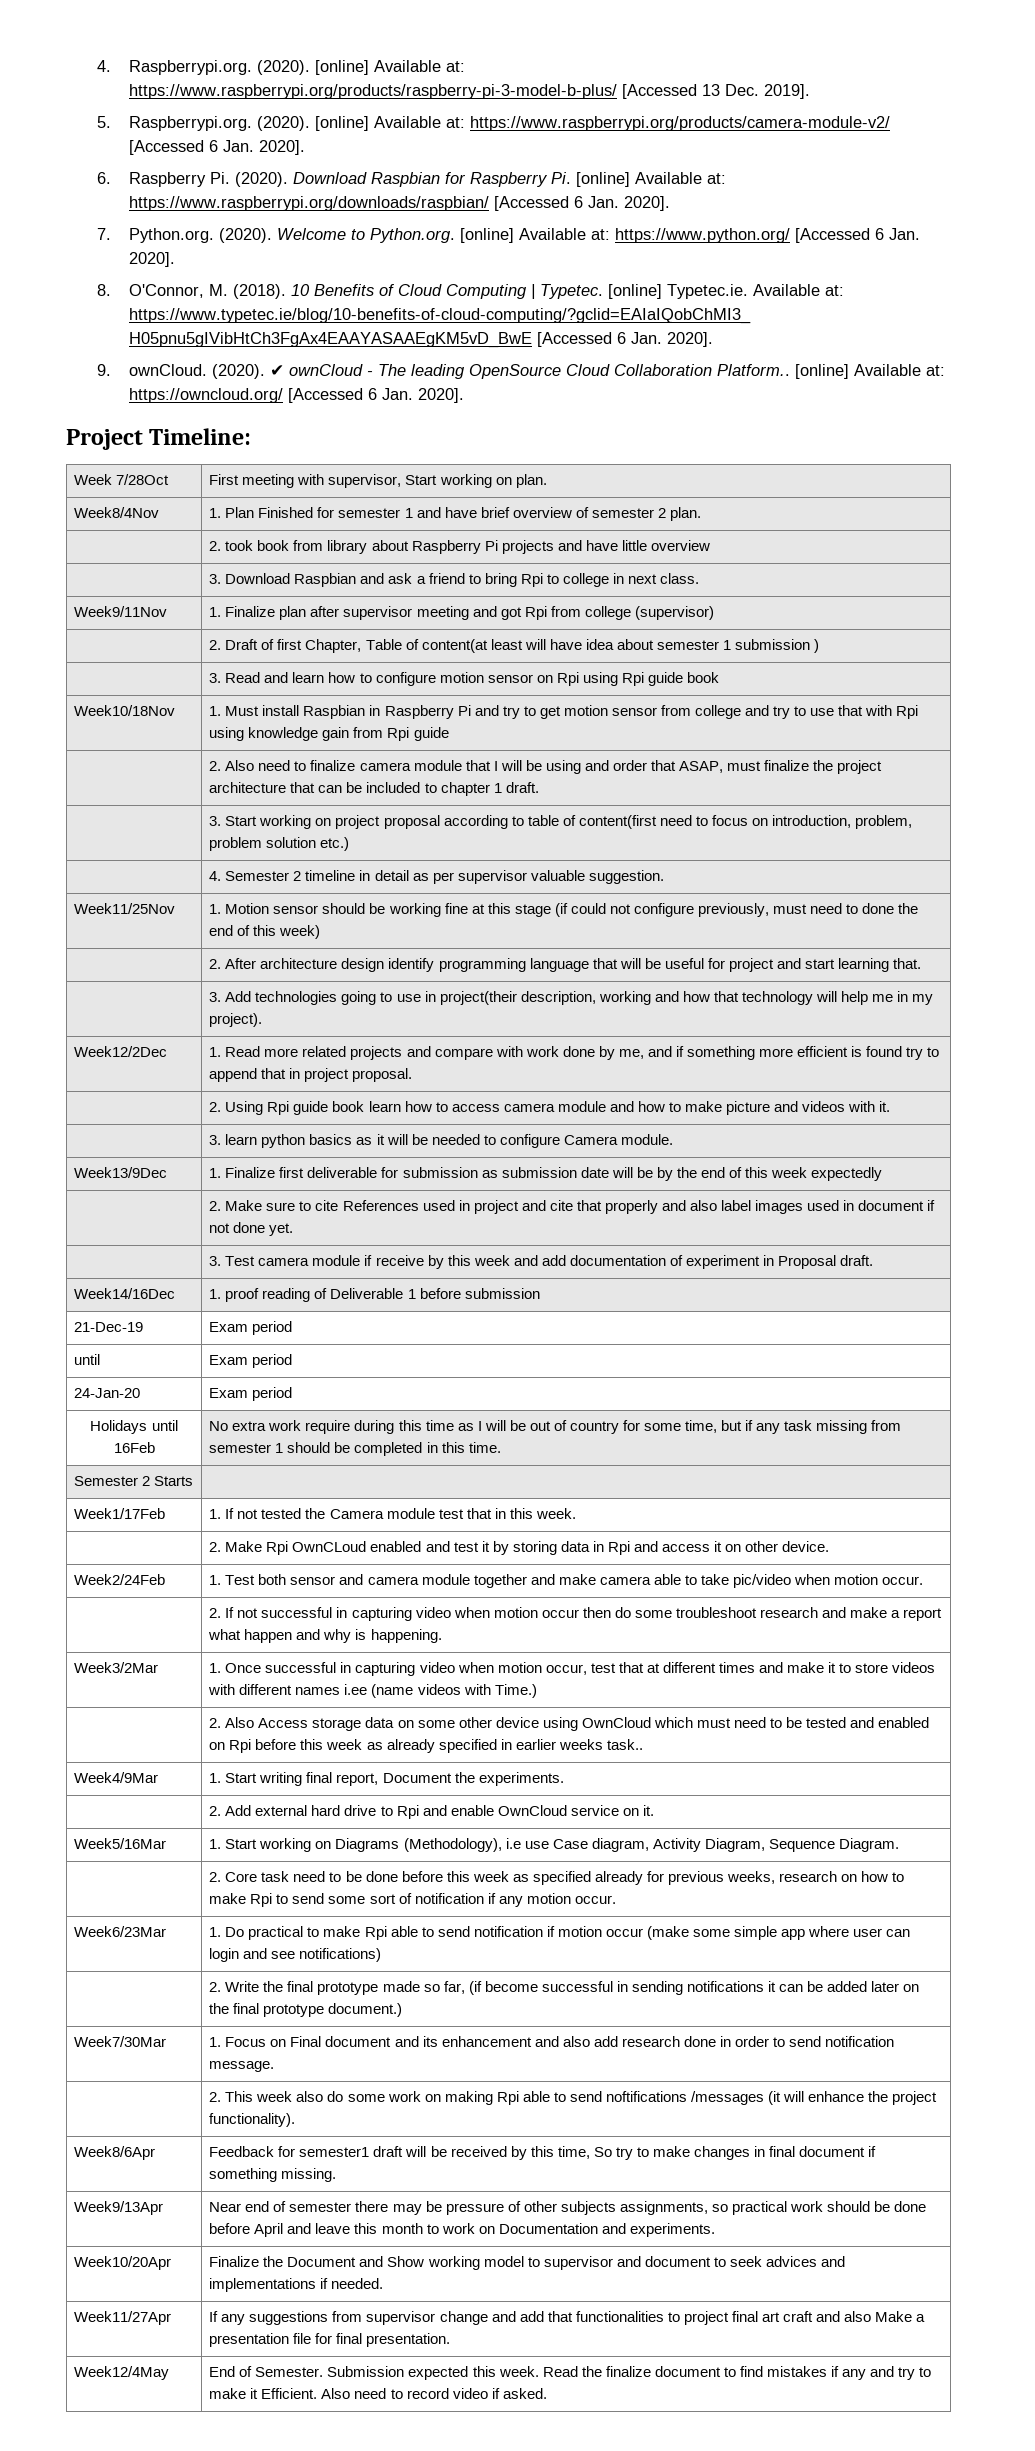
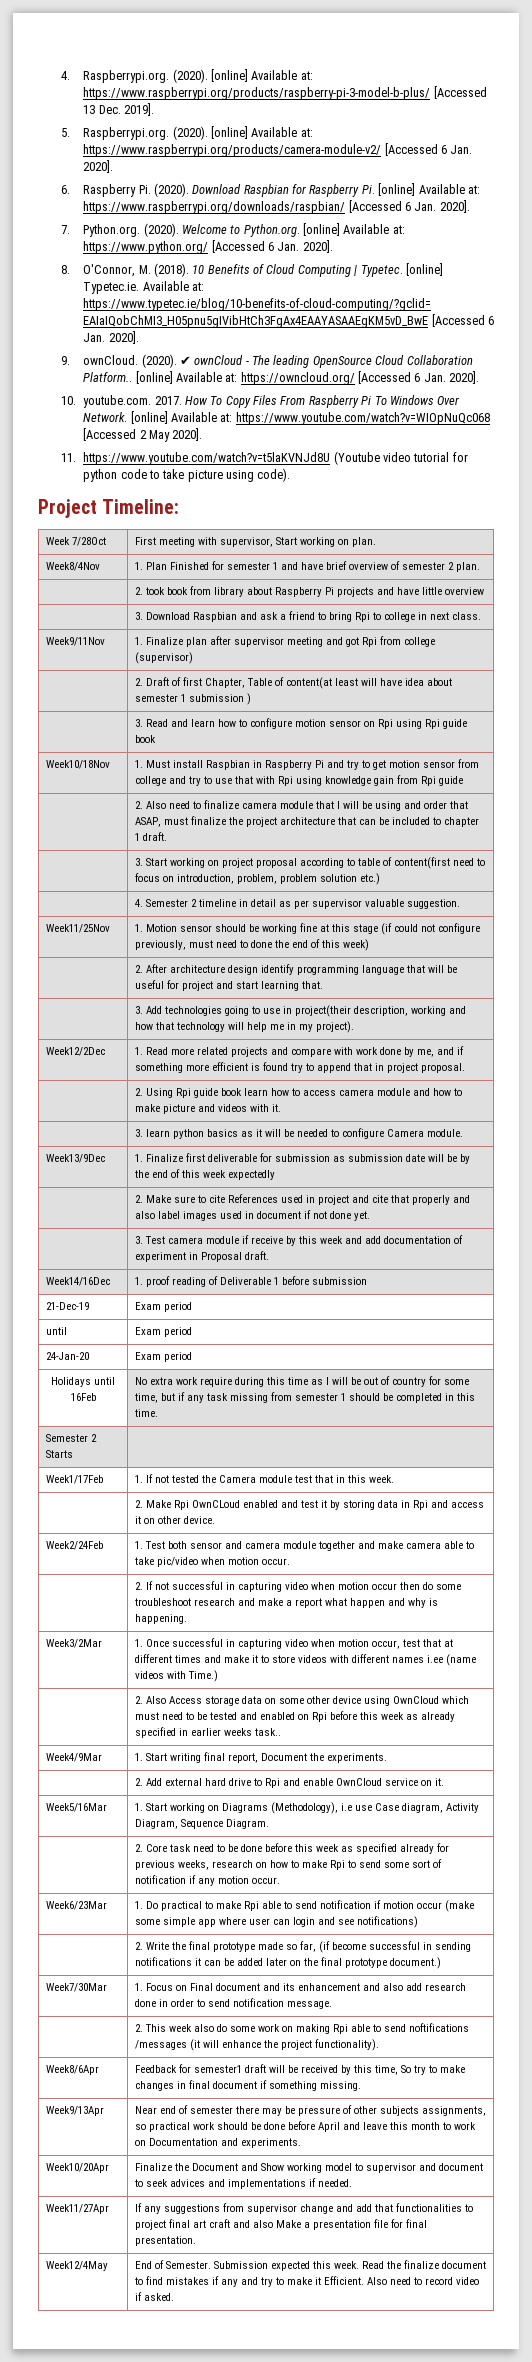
(464, 395) none -> [60,395,460,408] [83,411,490,425] [83,428,203,442] [60,451,468,465] [83,468,291,482] // 10. youtube.com. 2017. How To Copy Files From Raspberry Pi To Windows Over Network. [online] Available at: https://www.youtube.com/watch?v=WIOpNuQc068 [Accessed 2 May 2020]. // 11. https://www.youtube.com/watch?v=t5laKVNJd8U (Youtube video tutorial for python code to take picture using code).

